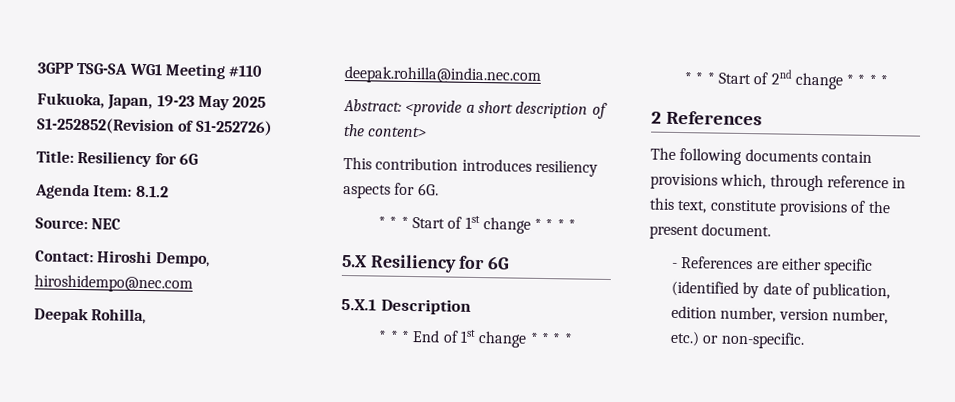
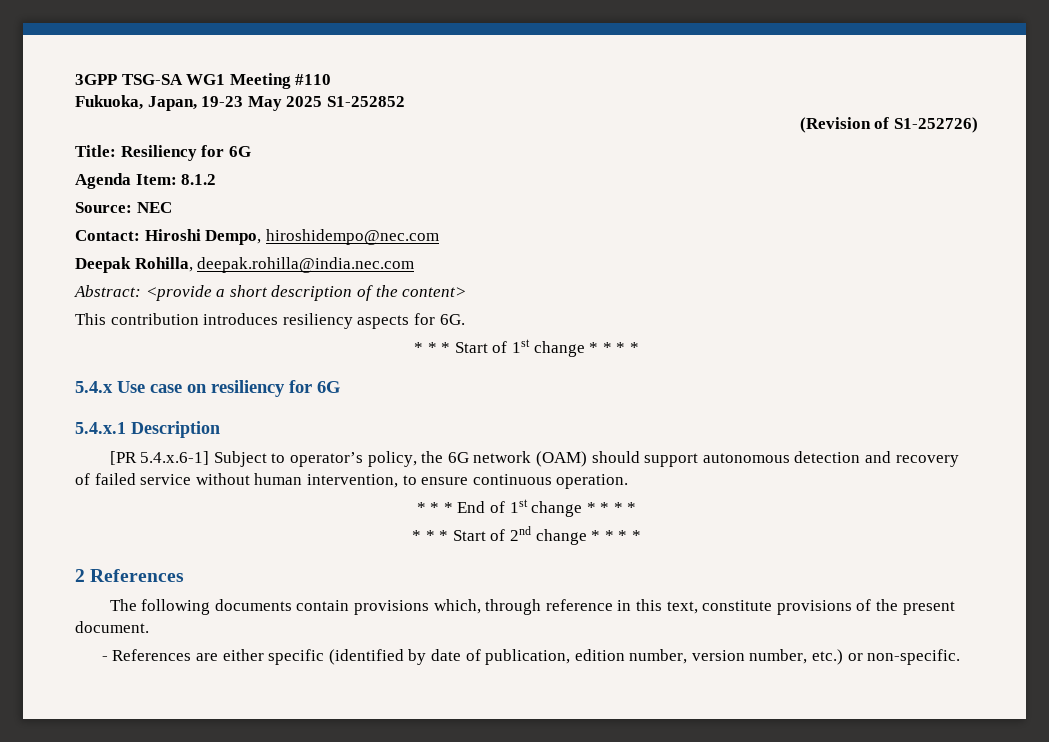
[36,117,175,135] S1-252852(Revision -> [326,96,405,107] [799,117,871,133] S1-252852 // (Revision
[341,254,511,273] [341,298,377,311] 5.X Resiliency for 6G // 5.X.1 -> [75,380,340,397] [75,422,126,434] 5.4.x Use case on resiliency for 6G // 5.4.x.1
(471, 306) none -> [109,451,959,467] [75,473,629,489] // [PR 5.4.x.6-1] Subject to operator’s policy, the 6G network (OAM) should support autonomous detection and recovery of failed service without human intervention, to ensure continuous operation.

